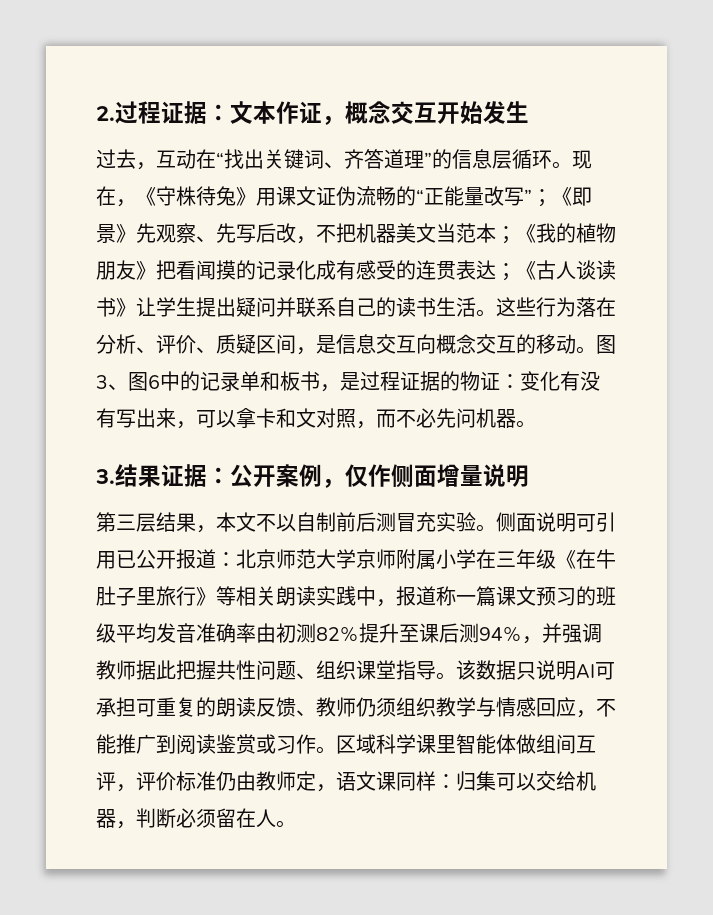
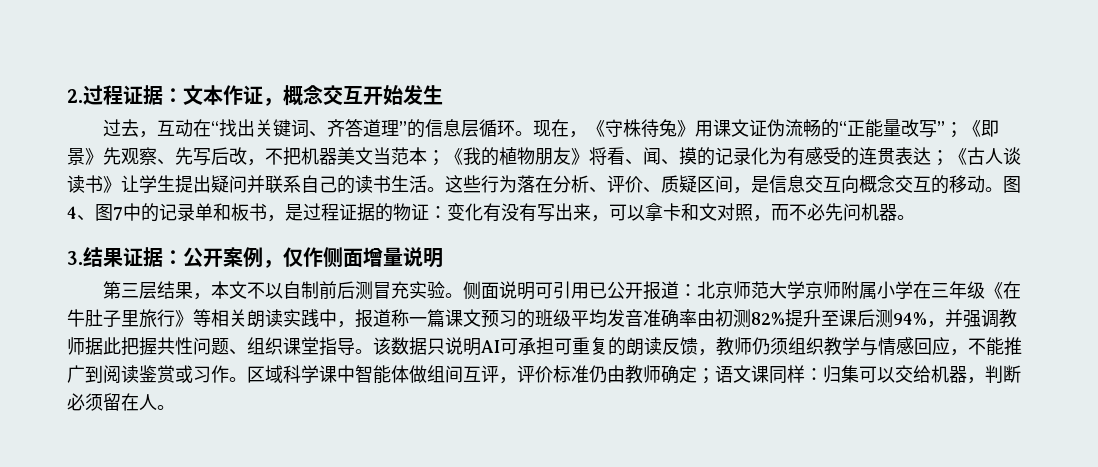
[156,260,216,280] 把看闻 -> [589,147,679,165] 将看、闻、
[316,260,336,280] 成 -> [769,147,787,165] 为
[96,372,160,391] 3、图6 -> [67,204,123,221] 4、图7
[296,710,316,716] 、 -> [698,349,716,356] ，
[436,735,456,753] 里 -> [337,365,355,383] 中
[296,771,336,792] 定， -> [661,365,715,384] 确定；

